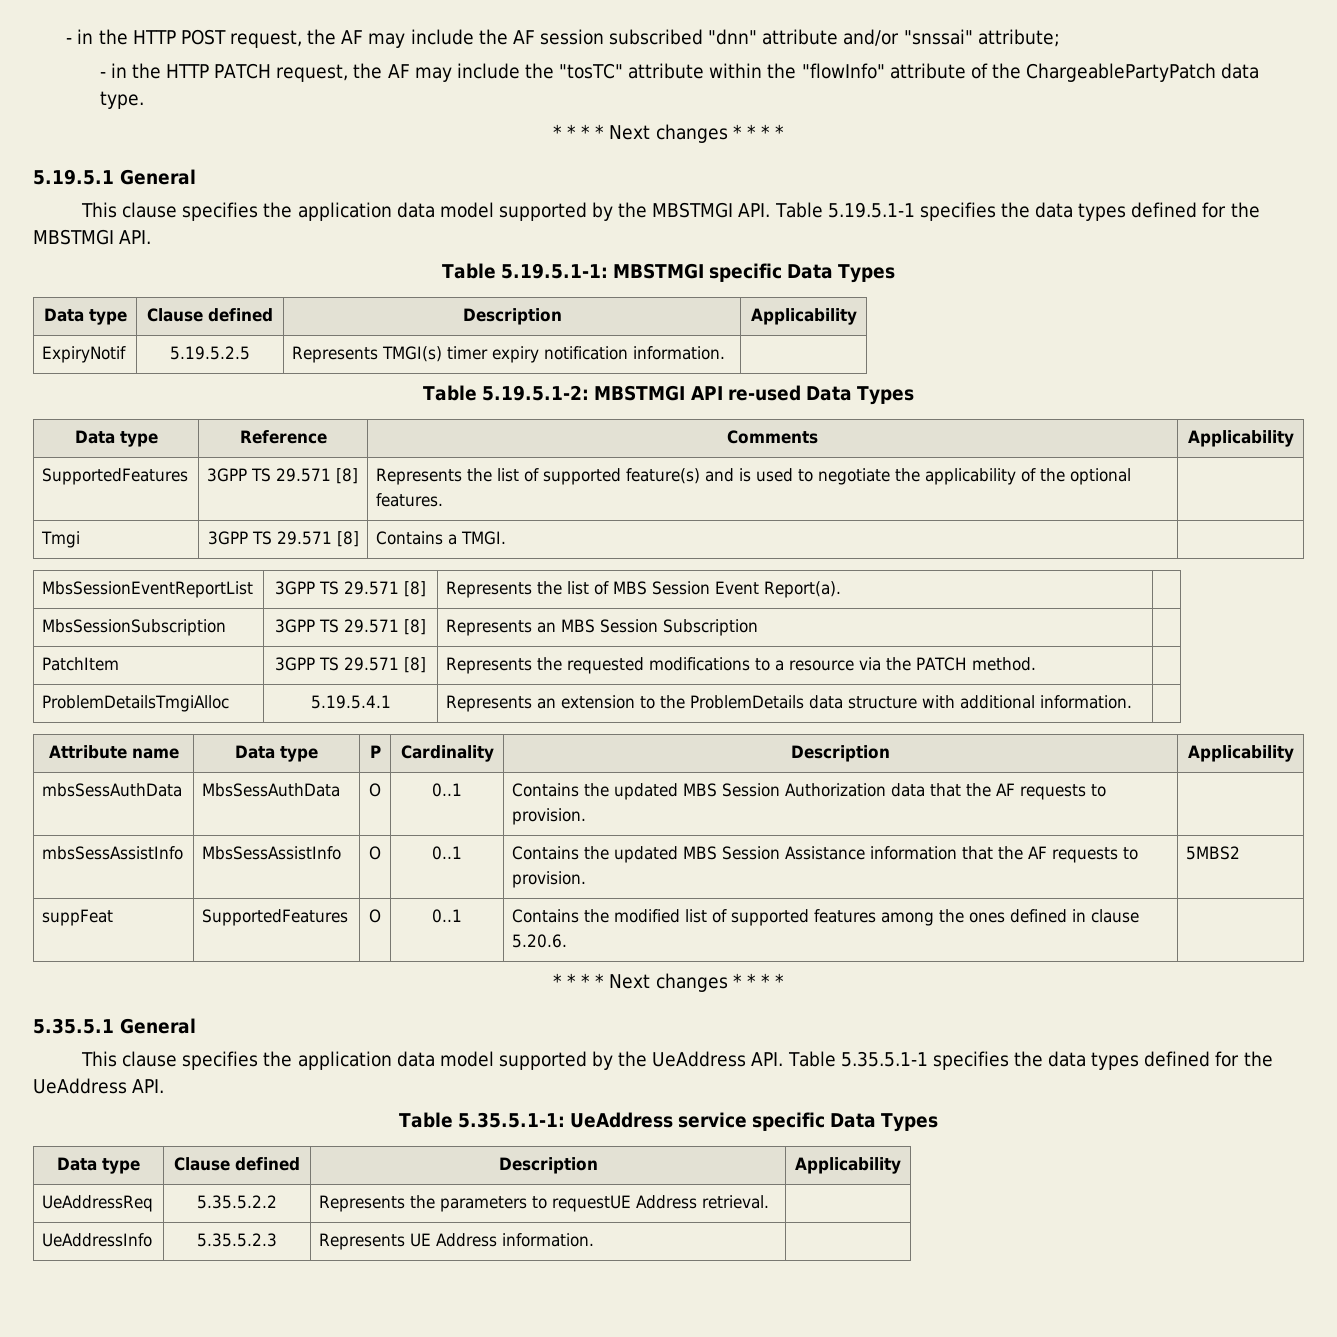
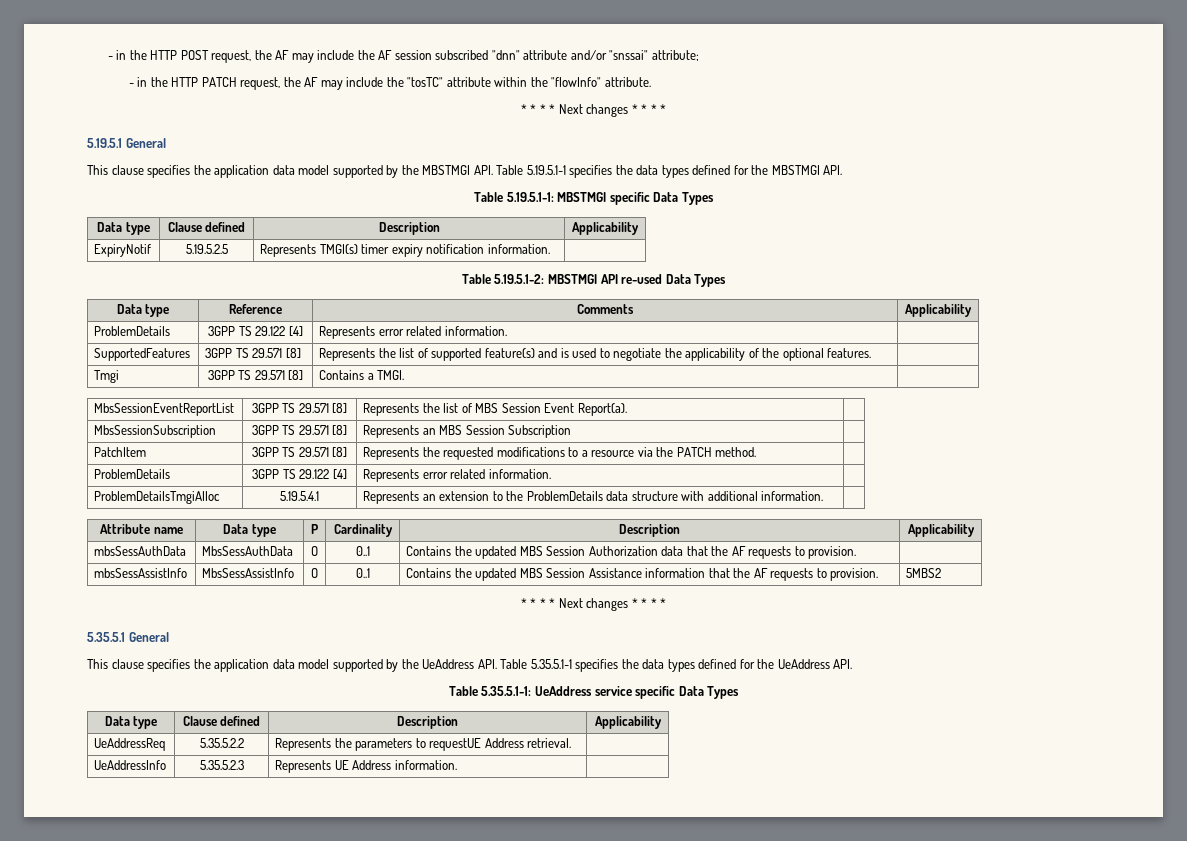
[889,63,1260,82] [99,91,144,109] attribute of the ChargeablePartyPatch data type. -> [604,77,651,87] attribute.
(1294, 438) none -> [94,326,171,336] [208,326,303,336] [319,326,507,339] // ProblemDetails | 3GPP TS 29.122 [4] | Represents error related information. |
(1037, 664) none -> [94,469,171,479] [252,469,347,479] [363,469,551,482] // ProblemDetails | 3GPP TS 29.122 [4] | Represents error related information. |
[42,909,114,926] [202,909,349,926] [369,909,381,923] [432,909,462,923] [512,909,1140,926] [512,934,568,948] // suppFeat | SupportedFeatures | O | 0..1 | Contains the modified list of supported features among the ones defined in clause 5.20.6. | -> (942, 573) none

